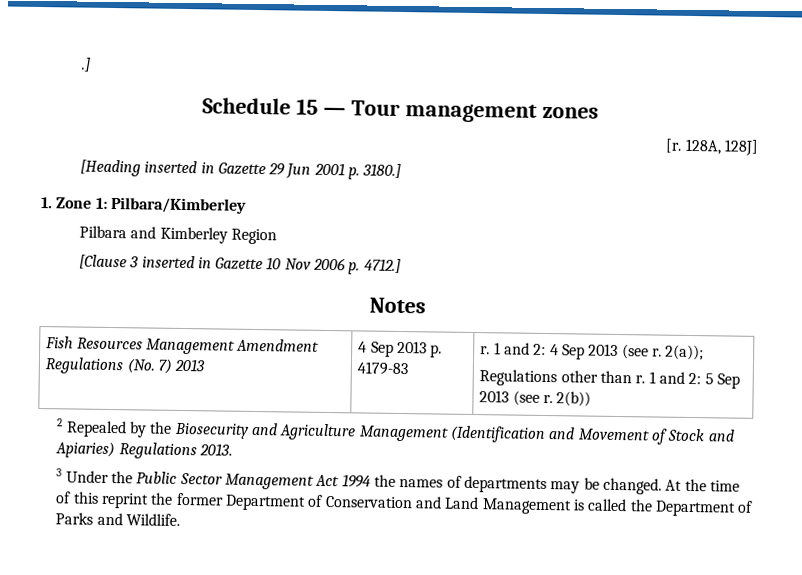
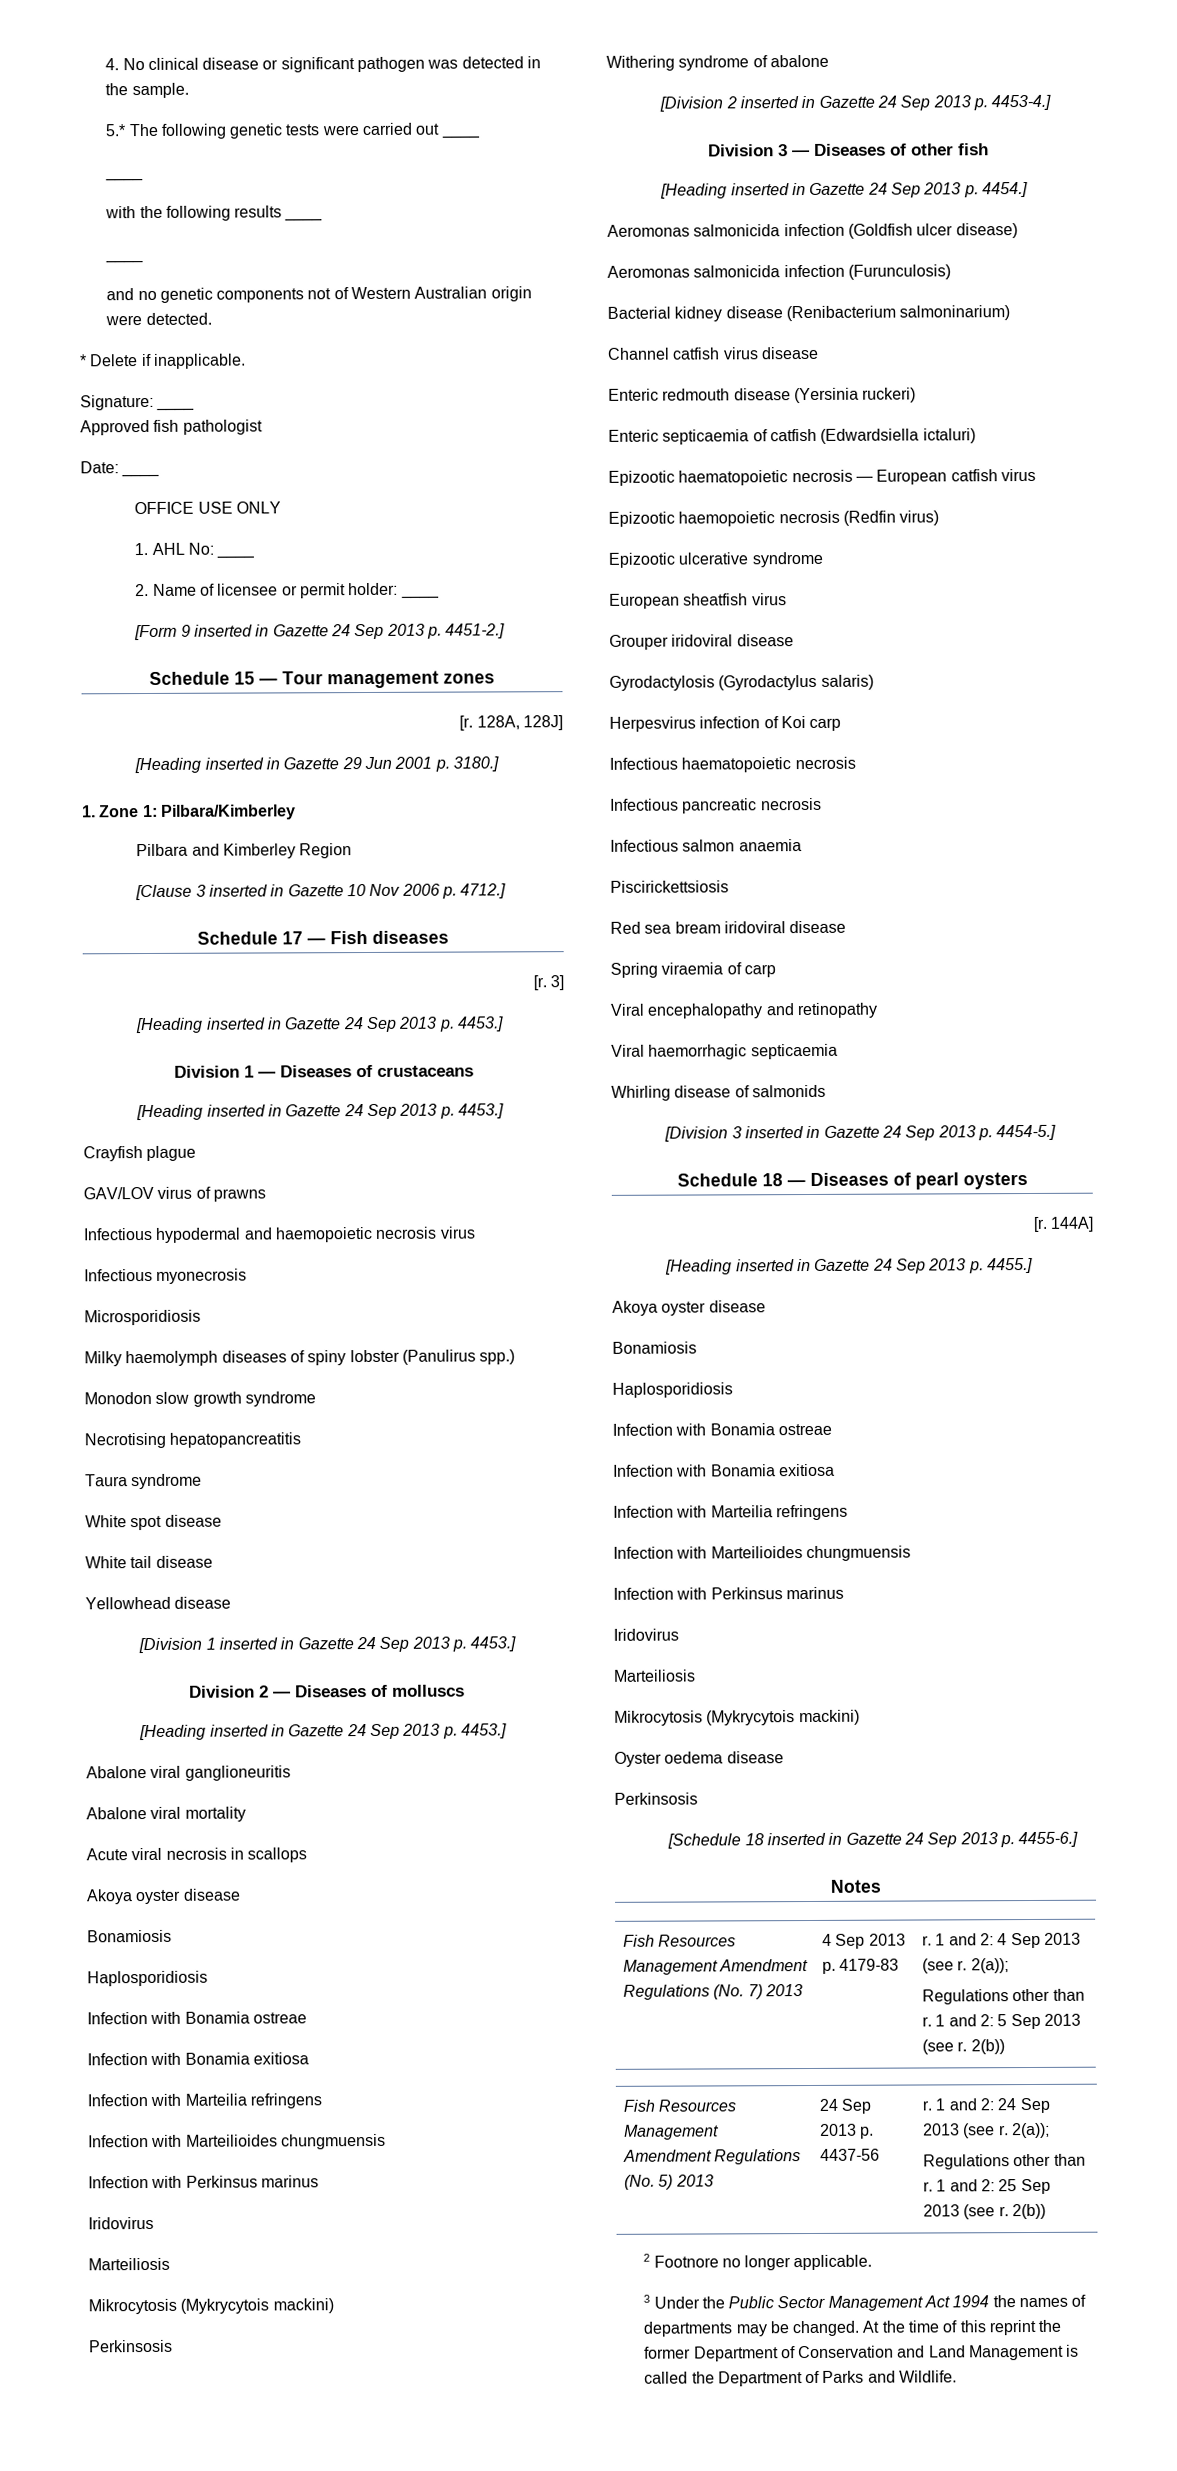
[80,57,91,72] .] -> [105,56,542,73] [105,82,189,99] [105,122,481,139] [105,177,145,182] [105,205,324,222] [105,259,145,264] [106,286,532,303] [105,312,212,326] [79,353,246,369] [80,394,196,411] [80,419,263,436] [80,461,161,478] [134,501,282,515] [134,542,256,559] [135,582,440,599] [134,623,506,641] 4. No clinical disease or significant pathogen was detected in the sample. // 5.* The following genetic tests were carried out ____ // ____ // with the following results ____ // ____ // and no genetic components not of Western Australian origin were detected. // * Delete if inapplicable. // Signature: ____ // Approved fish pathologist // Date: ____ // OFFICE USE ONLY // 1. AHL No: ____ // 2. Name of licensee or permit holder: ____ // [Form 9 inserted in Gazette 24 Sep 2013 p. 4451-2.]
(401, 265) none -> [197,930,449,945] [532,975,564,991] [136,1016,504,1034] [174,1064,474,1078] [136,1103,504,1121] [83,1145,197,1162] [83,1186,266,1202] [83,1226,476,1243] [84,1268,248,1284] [84,1309,201,1326] [84,1349,516,1367] [84,1391,316,1407] [84,1432,302,1449] [85,1473,203,1490] [85,1514,222,1531] [85,1555,213,1569] [85,1596,232,1610] [138,1636,517,1654] [189,1684,465,1698] [139,1723,507,1741] [86,1765,291,1781] [86,1806,246,1822] [86,1847,308,1863] [86,1888,241,1905] [87,1929,172,1943] [87,1970,208,1987] [87,2011,307,2025] [87,2052,309,2066] [87,2093,322,2109] [88,2133,386,2150] [88,2175,319,2189] [88,2216,154,2230] [88,2257,170,2271] [88,2298,334,2315] [89,2339,173,2353] [606,54,829,71] [659,94,1052,112] [707,143,989,157] [660,181,1028,199] [607,223,1018,239] [607,264,951,280] [607,305,1011,322] [607,346,819,360] [608,387,917,404] [608,428,976,445] [608,468,1036,486] [608,510,940,527] [608,551,823,568] [609,593,787,609] [609,634,794,650] [609,674,874,691] [609,716,842,732] [609,756,856,773] [610,797,822,814] [610,839,802,852] [610,880,729,893] [610,920,847,934] [610,962,776,978] [610,1002,878,1019] [611,1043,838,1060] [611,1084,826,1101] [664,1124,1057,1142] [676,1172,1028,1190] [1032,1216,1093,1232] [665,1257,1033,1275] [612,1300,766,1316] [612,1341,697,1354] [612,1382,733,1398] [612,1423,832,1436] [613,1463,835,1477] [613,1504,848,1521] [613,1545,911,1562] [613,1586,844,1600] [613,1628,679,1641] [613,1669,696,1682] [614,1709,860,1726] [614,1751,784,1767] [614,1792,698,1805] [667,1831,1079,1849] // Schedule 17 — Fish diseases // [r. 3] // [Heading inserted in Gazette 24 Sep 2013 p. 4453.] // Division 1 — Diseases of crustaceans // [Heading inserted in Gazette 24 Sep 2013 p. 4453.] // Crayfish plague // GAV/LOV virus of prawns // Infectious hypodermal and haemopoietic necrosis virus // Infectious myonecrosis // Microsporidiosis // Milky haemolymph diseases of spiny lobster (Panulirus spp.) // Monodon slow growth syndrome // Necrotising hepatopancreatitis // Taura syndrome // White spot disease // White tail disease // Yellowhead disease // [Division 1 inserted in Gazette 24 Sep 2013 p. 4453.] // Division 2 — Diseases of molluscs // [Heading inserted in Gazette 24 Sep 2013 p. 4453.] // Abalone viral ganglioneuritis // Abalone viral mortality // Acute viral necrosis in scallops // Akoya oyster disease // Bonamiosis // Haplosporidiosis // Infection with Bonamia ostreae // Infection with Bonamia exitiosa // Infection with Marteilia refringens // Infection with Marteilioides chungmuensis // Infection with Perkinsus marinus // Iridovirus // Marteiliosis // Mikrocytosis (Mykrycytois mackini) // Perkinsosis // Withering syndrome of abalone // [Division 2 inserted in Gazette 24 Sep 2013 p. 4453-4.] // Division 3 — Diseases of other fish // [Heading inserted in Gazette 24 Sep 2013 p. 4454.] // Aeromonas salmonicida infection (Goldfish ulcer disease) // Aeromonas salmonicida infection (Furunculosis) // Bacterial kidney disease (Renibacterium salmoninarium) // Channel catfish virus disease // Enteric redmouth disease (Yersinia ruckeri) // Enteric septicaemia of catfish (Edwardsiella ictaluri) // Epizootic haematopoietic necrosis — European catfish virus // Epizootic haemopoietic necrosis (Redfin virus) // Epizootic ulcerative syndrome // European sheatfish virus // Grouper iridoviral disease // Gyrodactylosis (Gyrodactylus salaris) // Herpesvirus infection of Koi carp // Infectious haematopoietic necrosis // Infectious pancreatic necrosis // Infectious salmon anaemia // Piscirickettsiosis // Red sea bream iridoviral disease // Spring viraemia of carp // Viral encephalopathy and retinopathy // Viral haemorrhagic septicaemia // Whirling disease of salmonids // [Division 3 inserted in Gazette 24 Sep 2013 p. 4454-5.] // Schedule 18 — Diseases of pearl oysters // [r. 144A] // [Heading inserted in Gazette 24 Sep 2013 p. 4455.] // Akoya oyster disease // Bonamiosis // Haplosporidiosis // Infection with Bonamia ostreae // Infection with Bonamia exitiosa // Infection with Marteilia refringens // Infection with Marteilioides chungmuensis // Infection with Perkinsus marinus // Iridovirus // Marteiliosis // Mikrocytosis (Mykrycytois mackini) // Oyster oedema disease // Perkinsosis // [Schedule 18 inserted in Gazette 24 Sep 2013 p. 4455-6.]
[57,418,735,445] [55,441,233,460] // 2 Repealed by the Biosecurity and Agriculture Management (Identification and Movement of Stock and Apiaries) Regulations 2013. -> [622,2099,737,2112] [623,2124,719,2140] [622,2149,802,2165] [623,2174,714,2190] [818,2098,872,2114] [819,2123,875,2139] [819,2148,880,2161] [921,2097,1050,2114] [922,2122,1050,2139] [922,2153,1086,2170] [922,2178,1051,2195] [922,2203,1046,2220] [643,2253,873,2271] // Fish Resources Management Amendment Regulations (No. 5) 2013 | 24 Sep 2013 p. 4437-56 | r. 1 and 2: 24 Sep 2013 (see r. 2(a)); // Regulations other than r. 1 and 2: 25 Sep 2013 (see r. 2(b)) // 2 Footnore no longer applicable.

